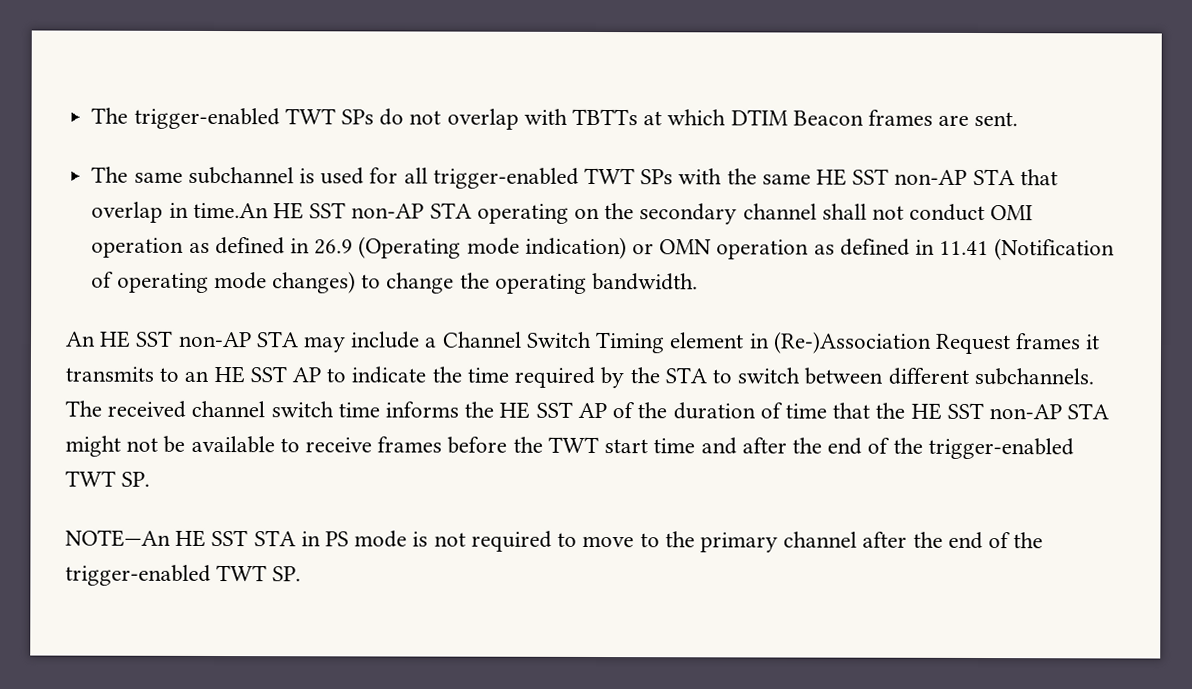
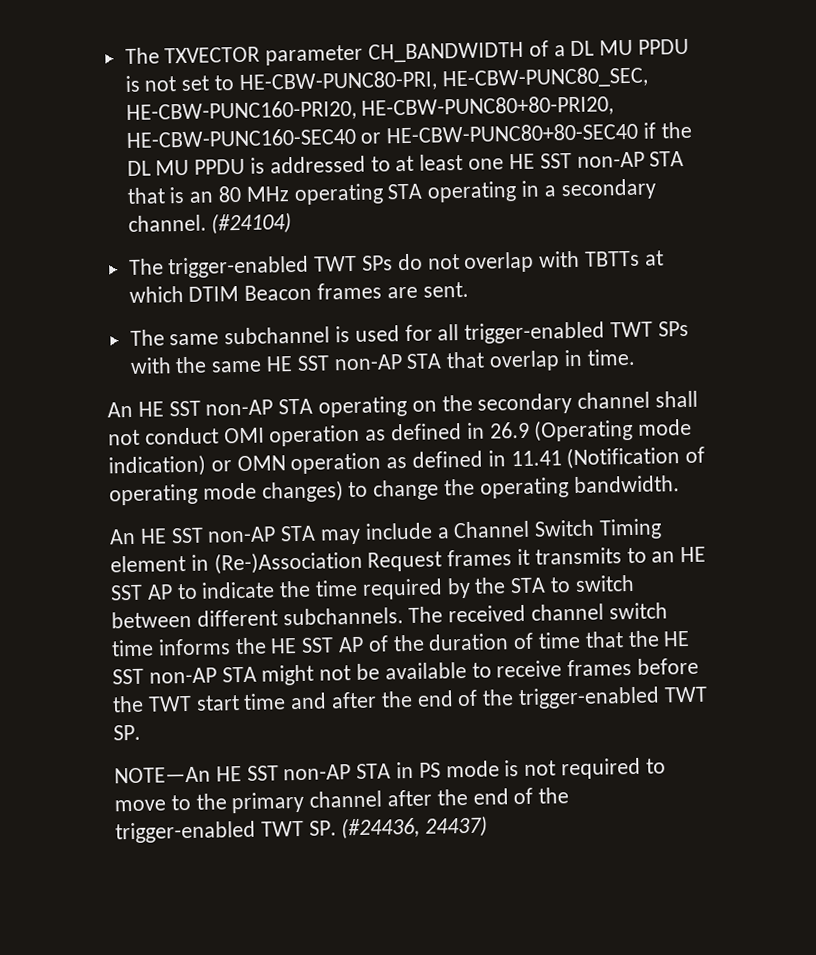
[91,107,129,124] The -> [124,38,690,66] [124,66,648,93] [125,95,615,124] [125,121,692,149] [126,150,685,177] [126,178,657,206] [127,212,293,235] [128,258,164,275] The TXVECTOR parameter CH_BANDWIDTH of a DL MU PPDU is not set to HE-CBW-PUNC80-PRI, HE-CBW-PUNC80_SEC, HE-CBW-PUNC160-PRI20, HE-CBW-PUNC80+80-PRI20, HE-CBW-PUNC160-SEC40 or HE-CBW-PUNC80+80-SEC40 if the DL MU PPDU is addressed to at least one HE SST non-AP STA that is an 80 MHz operating STA operating in a secondary channel. (#24104) // The
[192,202,269,219] time.An -> [586,348,636,366] [107,401,133,418] time. // An
(249, 538) none -> [283,764,352,781] non-AP
(302, 574) none -> [341,815,489,840] (#24436, 24437)

